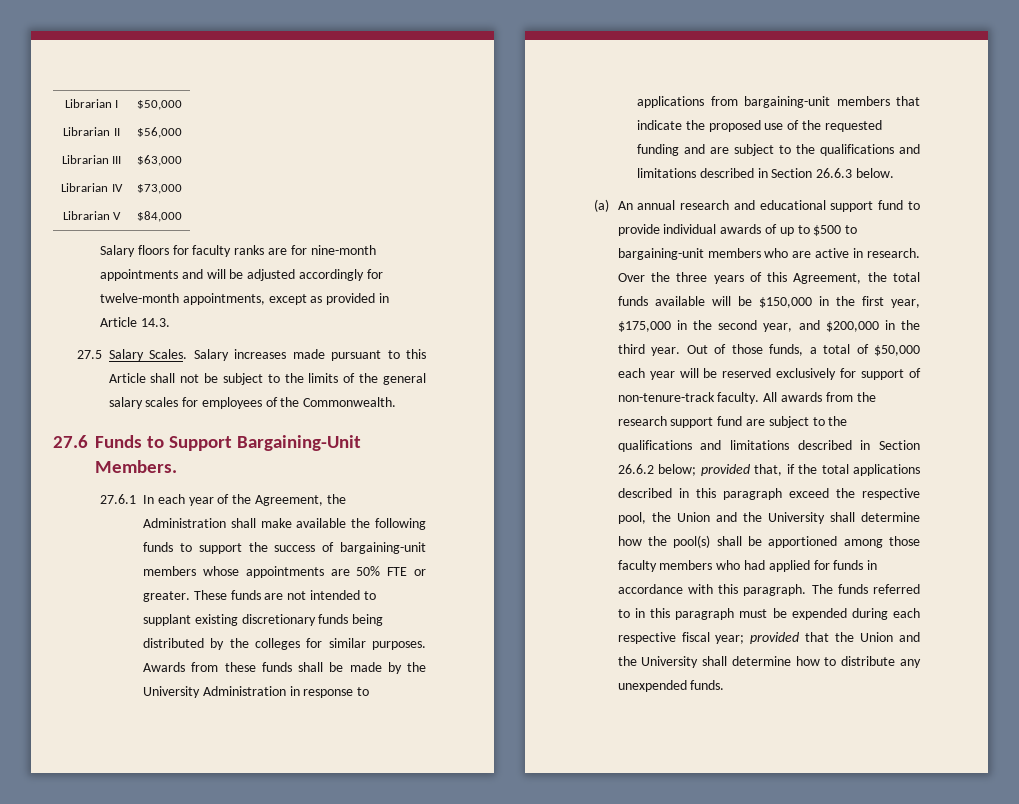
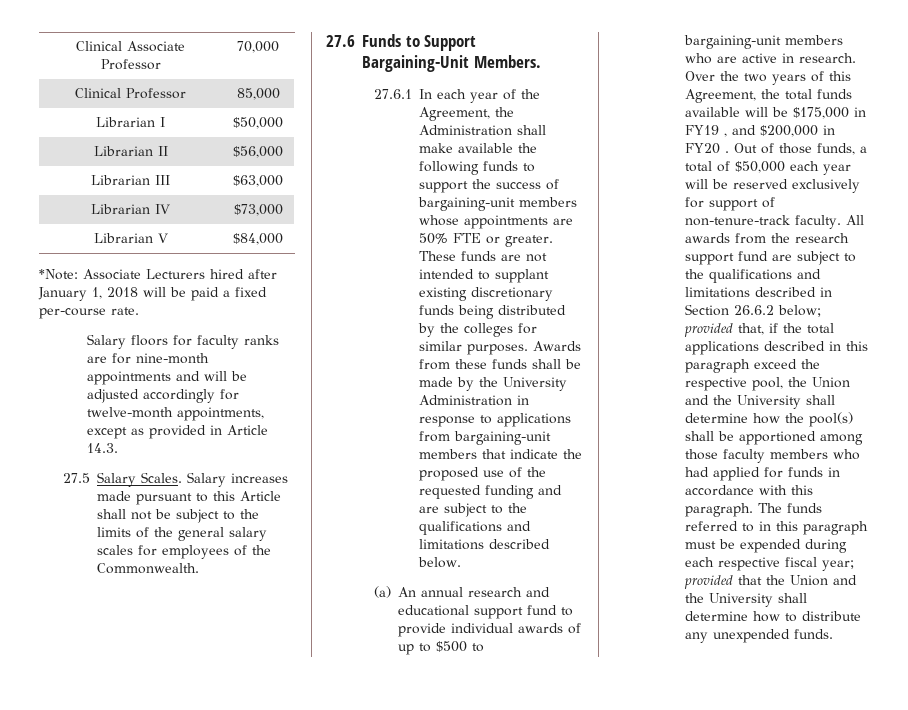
(64, 103) none -> [76,41,185,52] [100,59,161,70] [237,41,279,53] [75,88,186,99] [236,88,280,100] Clinical Associate Professor | 70,000 // Clinical Professor | 85,000 //
(182, 216) none -> [39,269,277,280] [38,287,267,301] [39,307,139,319] // *Note: Associate Lecturers hired after January 1, 2018 will be paid a fixed per-course rate.
[757,168,853,178] in Section 26.6.3 -> (550, 544) none
[676,272,708,282] three -> [743,73,767,82] two
[758,296,920,308] [617,320,920,332] [617,344,681,356] $150,000 in the first year, $175,000 in the second year, and $200,000 in the third year. -> [792,107,866,119] [684,125,835,137] [684,143,729,154] $175,000 in FY19 , and $200,000 in FY20 .

